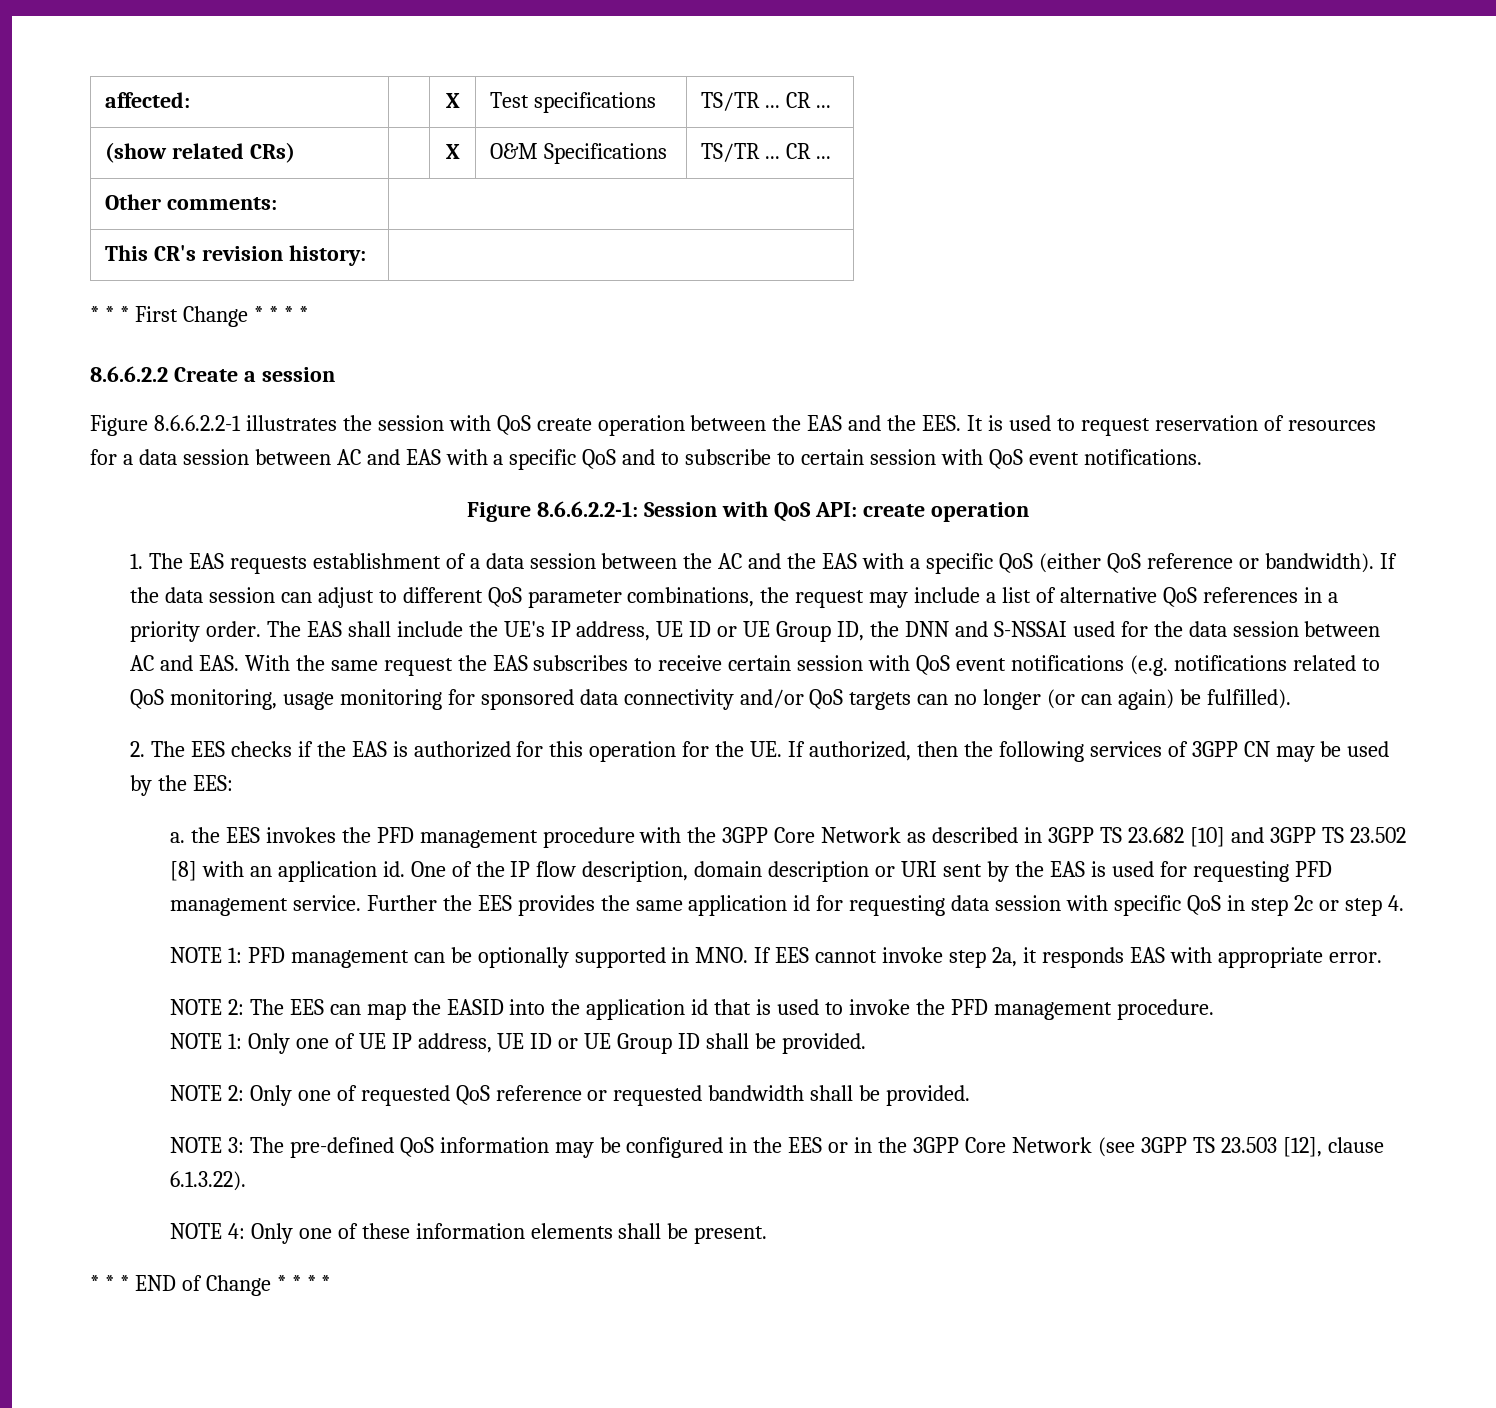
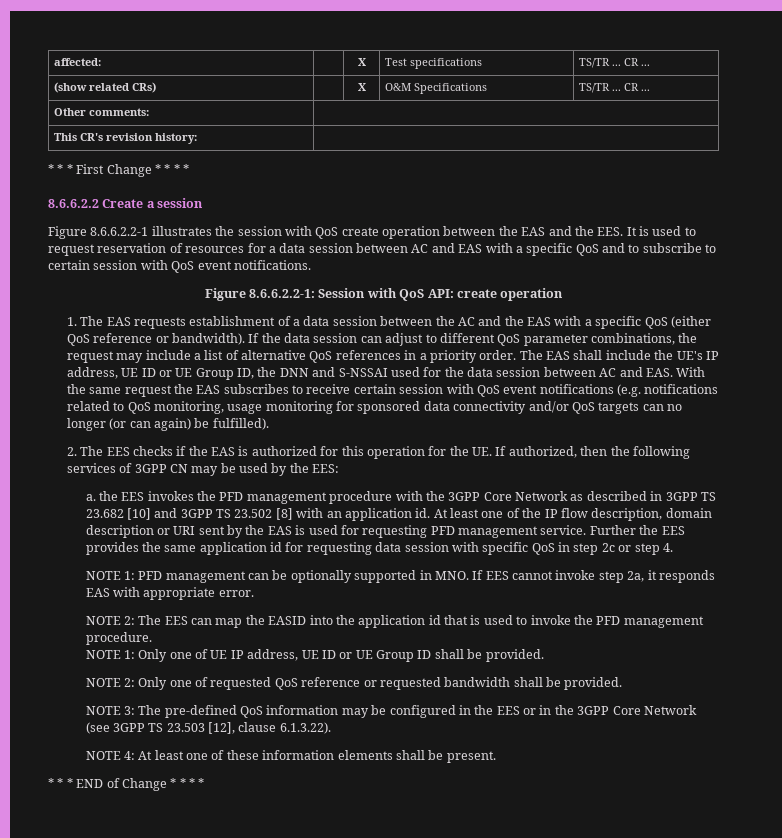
[410,861,446,877] One -> [433,508,504,518] At least one
[250,1223,293,1244] Only -> [138,750,184,760] At least

